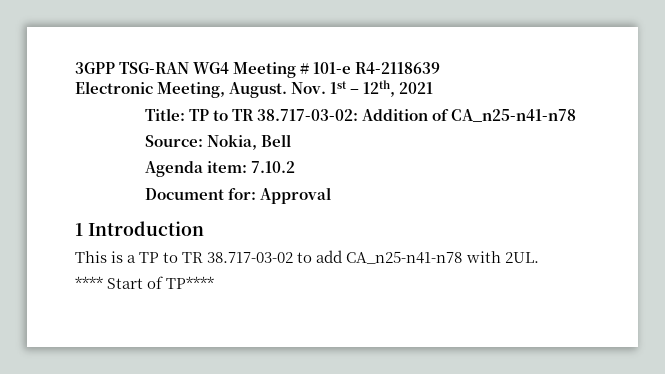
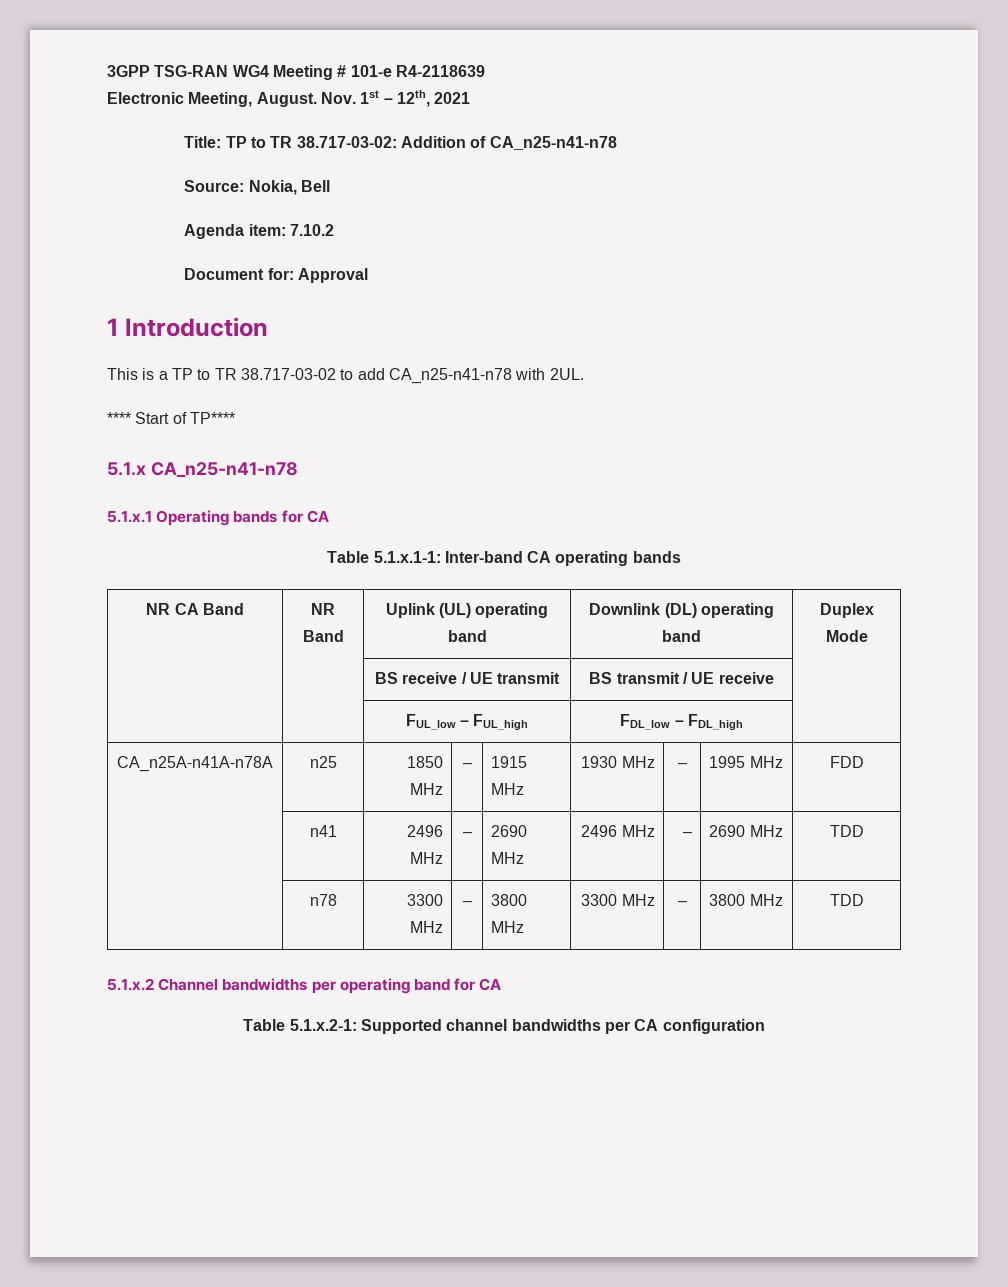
(215, 282) none -> [107,462,298,477] [107,510,329,526] [327,551,681,566] [146,603,244,615] [311,603,335,615] [302,630,344,642] [385,603,549,618] [447,630,487,642] [589,603,774,618] [662,630,701,642] [819,603,874,618] [825,630,868,642] [374,672,561,684] [589,672,774,684] [405,714,529,730] [620,714,743,730] [117,756,273,772] [309,756,337,768] [406,756,443,768] [409,783,443,795] [462,763,472,768] [491,756,528,768] [491,783,525,795] [581,756,655,768] [677,763,687,768] [709,756,783,768] [829,756,864,768] [309,825,337,837] [406,825,443,837] [409,852,443,864] [462,832,472,837] [491,825,528,837] [491,852,525,864] [581,825,655,837] [682,832,692,837] [709,825,783,837] [829,825,864,837] [309,894,337,906] [406,894,443,906] [409,921,443,933] [462,901,472,906] [491,894,528,906] [491,921,525,933] [581,894,655,906] [677,901,687,906] [709,894,783,906] [829,894,864,906] [107,978,502,994] [243,1019,765,1034] // 5.1.x CA_n25-n41-n78 // 5.1.x.1 Operating bands for CA // Table 5.1.x.1-1: Inter-band CA operating bands // NR CA Band | NR Band | Uplink (UL) operating band | Downlink (DL) operating band | Duplex Mode // | | BS receive / UE transmit | BS transmit / UE receive | // | | FUL_low – FUL_high | FDL_low – FDL_high | // CA_n25A-n41A-n78A | n25 | 1850 MHz | – | 1915 MHz | 1930 MHz | – | 1995 MHz | FDD // | n41 | 2496 MHz | – | 2690 MHz | 2496 MHz | – | 2690 MHz | TDD // | n78 | 3300 MHz | – | 3800 MHz | 3300 MHz | – | 3800 MHz | TDD // 5.1.x.2 Channel bandwidths per operating band for CA // Table 5.1.x.2-1: Supported channel bandwidths per CA configuration

